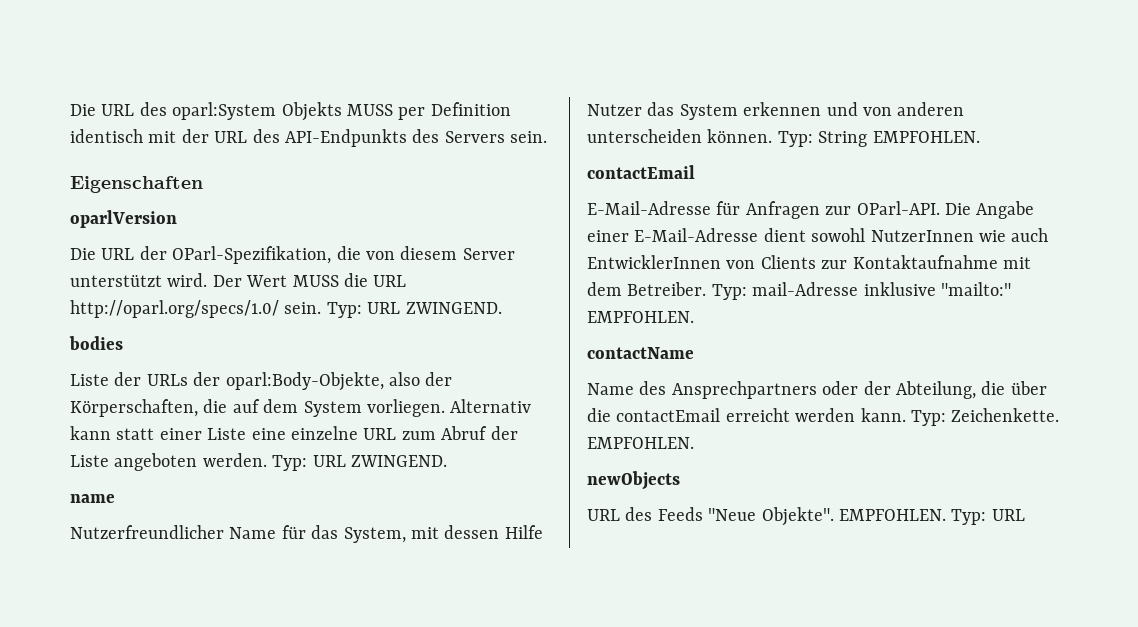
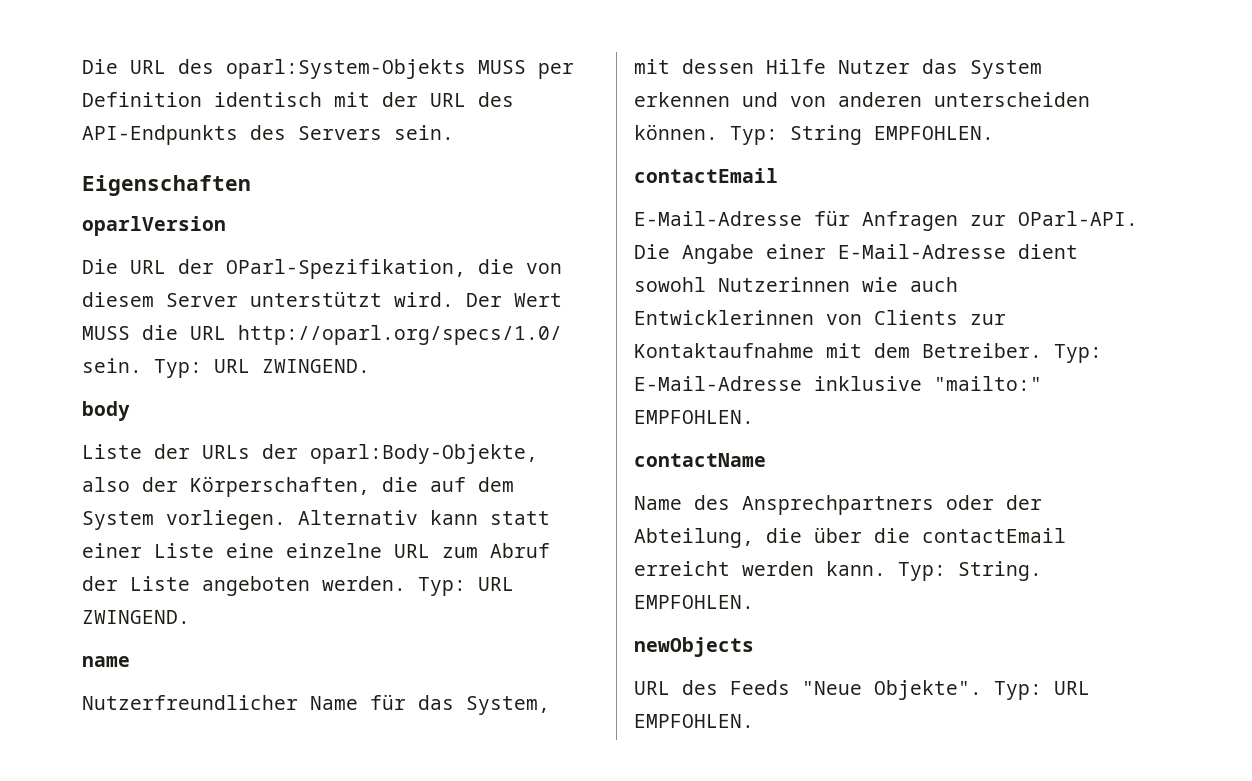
[172,102,342,121] oparl:System Objekts -> [226,59,466,79] oparl:System-Objekts
[69,336,123,350] bodies -> [82,401,130,421] body
[870,230,974,242] NutzerInnen -> [718,277,850,292] Nutzerinnen
[587,255,721,269] EntwicklerInnen -> [634,310,814,325] Entwicklerinnen
[752,282,859,296] mail-Adresse -> [634,376,802,391] E-Mail-Adresse
[951,408,1060,422] Zeichenkette. -> [958,561,1042,581] String.
[839,509,1025,525] EMPFOHLEN. Typ: URL -> [994,681,1090,700] [634,714,754,728] Typ: URL EMPFOHLEN.

